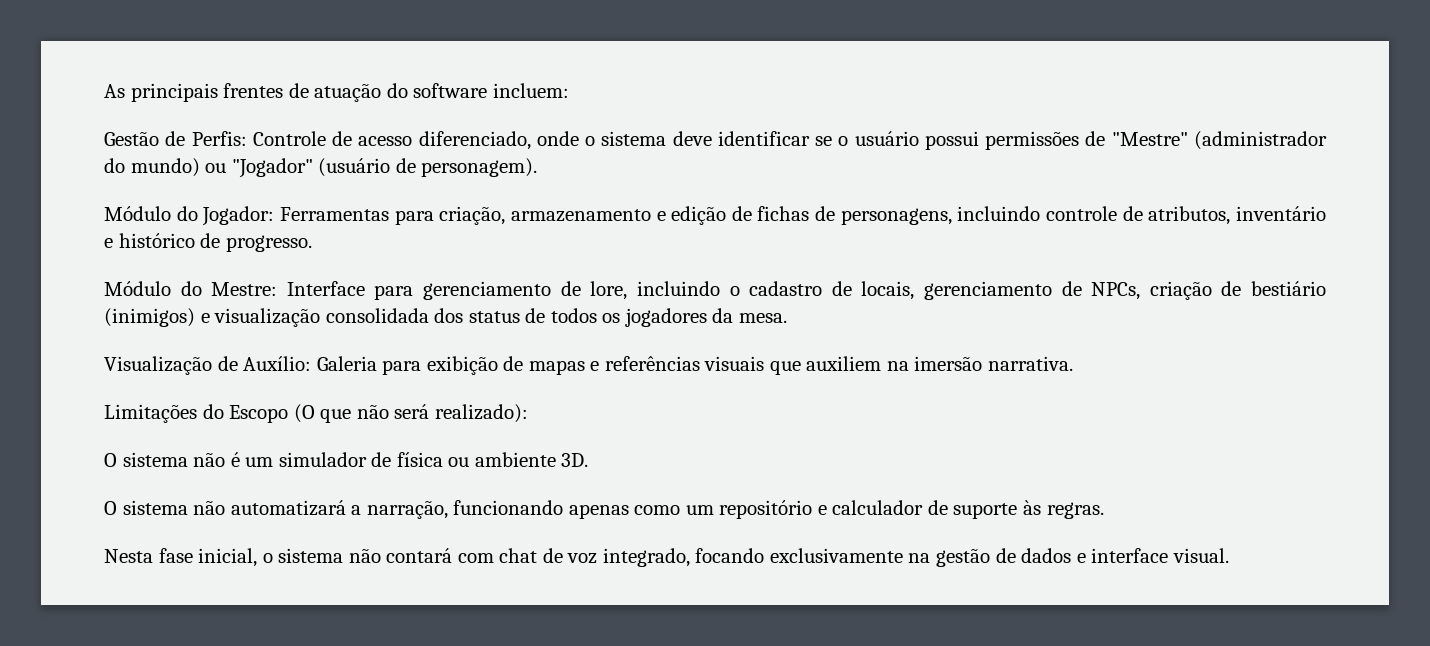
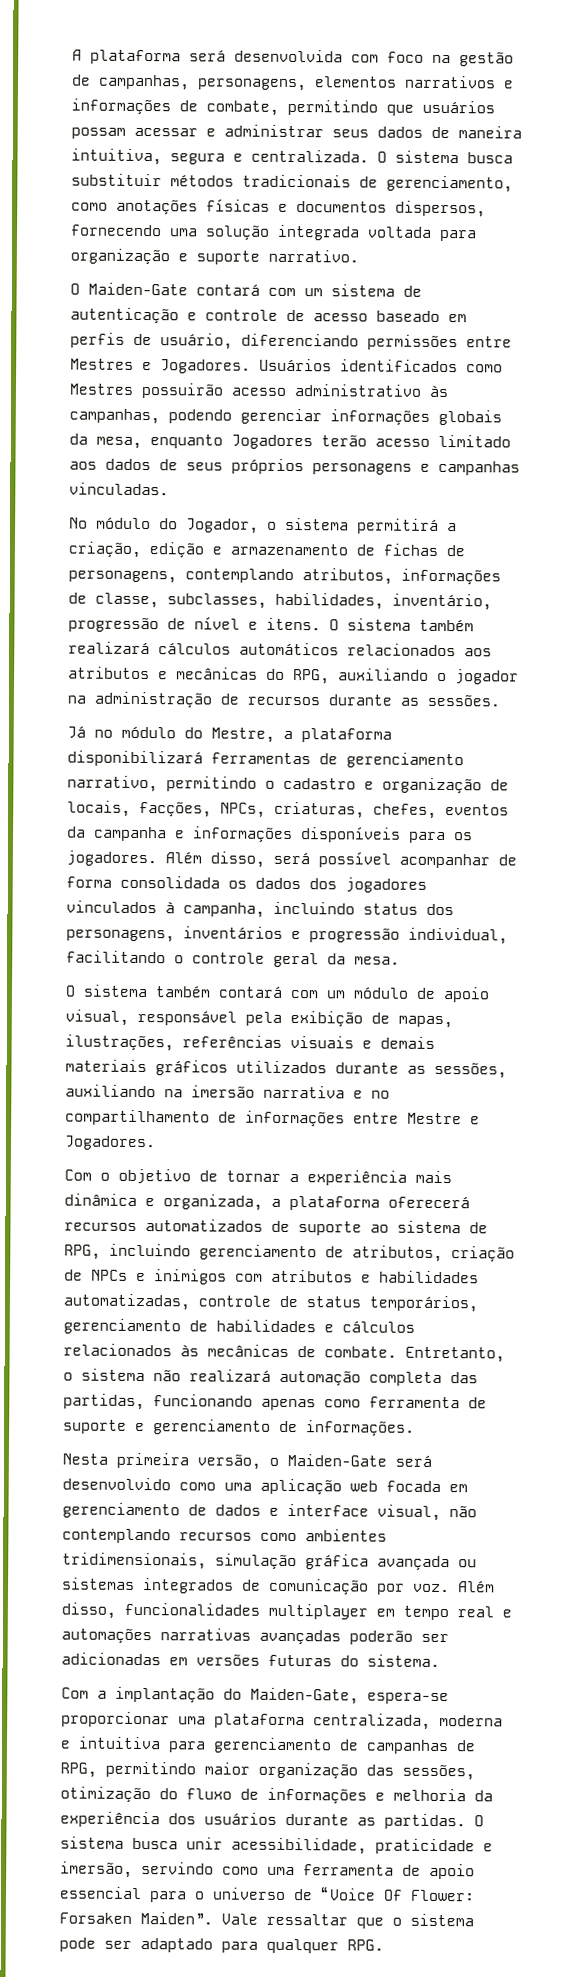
[104,83,569,102] [104,131,1328,150] [104,158,538,178] [104,206,1326,226] [104,233,312,252] [104,281,1326,300] [104,308,787,327] [104,356,1074,375] [104,404,528,423] [104,452,589,467] [104,500,1104,519] [104,548,1229,567] As principais frentes de atuação do software incluem: // Gestão de Perfis: Controle de acesso diferenciado, onde o sistema deve identificar se o usuário possui permissões de "Mestre" (administrador do mundo) ou "Jogador" (usuário de personagem). // Módulo do Jogador: Ferramentas para criação, armazenamento e edição de fichas de personagens, incluindo controle de atributos, inventário e histórico de progresso. // Módulo do Mestre: Interface para gerenciamento de lore, incluindo o cadastro de locais, gerenciamento de NPCs, criação de bestiário (inimigos) e visualização consolidada dos status de todos os jogadores da mesa. // Visualização de Auxílio: Galeria para exibição de mapas e referências visuais que auxiliem na imersão narrativa. // Limitações do Escopo (O que não será realizado): // O sistema não é um simulador de física ou ambiente 3D. // O sistema não automatizará a narração, funcionando apenas como um repositório e calculador de suporte às regras. // Nesta fase inicial, o sistema não contará com chat de voz integrado, focando exclusivamente na gestão de dados e interface visual. -> [72,49,514,67] [71,74,514,92] [71,98,495,116] [71,124,522,139] [71,148,513,166] [71,173,513,193] [71,198,486,218] [71,224,477,242] [70,248,359,265] [70,282,422,297] [70,307,467,324] [70,332,512,351] [70,358,503,374] [69,382,449,399] [69,408,502,426] [69,433,511,450] [69,458,520,476] [69,482,169,496] [69,516,457,534] [68,541,465,558] [68,568,501,585] [68,592,492,611] [68,616,474,633] [68,641,492,657] [68,666,519,685] [67,691,500,708] [67,725,392,743] [67,750,464,769] [67,775,509,794] [67,800,509,819] [67,826,473,844] [66,850,517,869] [66,875,427,893] [66,900,454,918] [66,926,508,945] [66,950,400,968] [65,984,490,1003] [65,1009,453,1029] [65,1034,435,1052] [65,1059,507,1079] [65,1084,390,1099] [65,1109,480,1127] [64,1135,156,1151] [64,1168,452,1186] [64,1193,470,1211] [64,1219,488,1236] [64,1243,515,1263] [64,1269,479,1285] [63,1293,478,1313] [63,1318,415,1335] [63,1343,505,1363] [63,1368,478,1387] [63,1393,487,1411] [63,1419,415,1436] [62,1452,432,1470] [62,1477,468,1495] [62,1502,477,1522] [62,1528,387,1544] [62,1552,477,1571] [62,1577,495,1595] [61,1602,512,1621] [61,1628,449,1645] [61,1652,440,1667] [61,1686,449,1705] [61,1711,503,1730] [60,1736,476,1755] [60,1761,475,1781] [60,1786,493,1804] [60,1811,484,1830] [60,1836,493,1855] [60,1861,475,1880] [59,1886,475,1903] [59,1912,474,1929] [59,1937,384,1954] A plataforma será desenvolvida com foco na gestão de campanhas, personagens, elementos narrativos e informações de combate, permitindo que usuários possam acessar e administrar seus dados de maneira intuitiva, segura e centralizada. O sistema busca substituir métodos tradicionais de gerenciamento, como anotações físicas e documentos dispersos, fornecendo uma solução integrada voltada para organização e suporte narrativo. // O Maiden-Gate contará com um sistema de autenticação e controle de acesso baseado em perfis de usuário, diferenciando permissões entre Mestres e Jogadores. Usuários identificados como Mestres possuirão acesso administrativo às campanhas, podendo gerenciar informações globais da mesa, enquanto Jogadores terão acesso limitado aos dados de seus próprios personagens e campanhas vinculadas. // No módulo do Jogador, o sistema permitirá a criação, edição e armazenamento de fichas de personagens, contemplando atributos, informações de classe, subclasses, habilidades, inventário, progressão de nível e itens. O sistema também realizará cálculos automáticos relacionados aos atributos e mecânicas do RPG, auxiliando o jogador na administração de recursos durante as sessões. // Já no módulo do Mestre, a plataforma disponibilizará ferramentas de gerenciamento narrativo, permitindo o cadastro e organização de locais, facções, NPCs, criaturas, chefes, eventos da campanha e informações disponíveis para os jogadores. Além disso, será possível acompanhar de forma consolidada os dados dos jogadores vinculados à campanha, incluindo status dos personagens, inventários e progressão individual, facilitando o controle geral da mesa. // O sistema também contará com um módulo de apoio visual, responsável pela exibição de mapas, ilustrações, referências visuais e demais materiais gráficos utilizados durante as sessões, auxiliando na imersão narrativa e no compartilhamento de informações entre Mestre e Jogadores. // Com o objetivo de tornar a experiência mais dinâmica e organizada, a plataforma oferecerá recursos automatizados de suporte ao sistema de RPG, incluindo gerenciamento de atributos, criação de NPCs e inimigos com atributos e habilidades automatizadas, controle de status temporários, gerenciamento de habilidades e cálculos relacionados às mecânicas de combate. Entretanto, o sistema não realizará automação completa das partidas, funcionando apenas como ferramenta de suporte e gerenciamento de informações. // Nesta primeira versão, o Maiden-Gate será desenvolvido como uma aplicação web focada em gerenciamento de dados e interface visual, não contemplando recursos como ambientes tridimensionais, simulação gráfica avançada ou sistemas integrados de comunicação por voz. Além disso, funcionalidades multiplayer em tempo real e automações narrativas avançadas poderão ser adicionadas em versões futuras do sistema. // Com a implantação do Maiden-Gate, espera-se proporcionar uma plataforma centralizada, moderna e intuitiva para gerenciamento de campanhas de RPG, permitindo maior organização das sessões, otimização do fluxo de informações e melhoria da experiência dos usuários durante as partidas. O sistema busca unir acessibilidade, praticidade e imersão, servindo como uma ferramenta de apoio essencial para o universo de “Voice Of Flower: Forsaken Maiden”. Vale ressaltar que o sistema pode ser adaptado para qualquer RPG.

